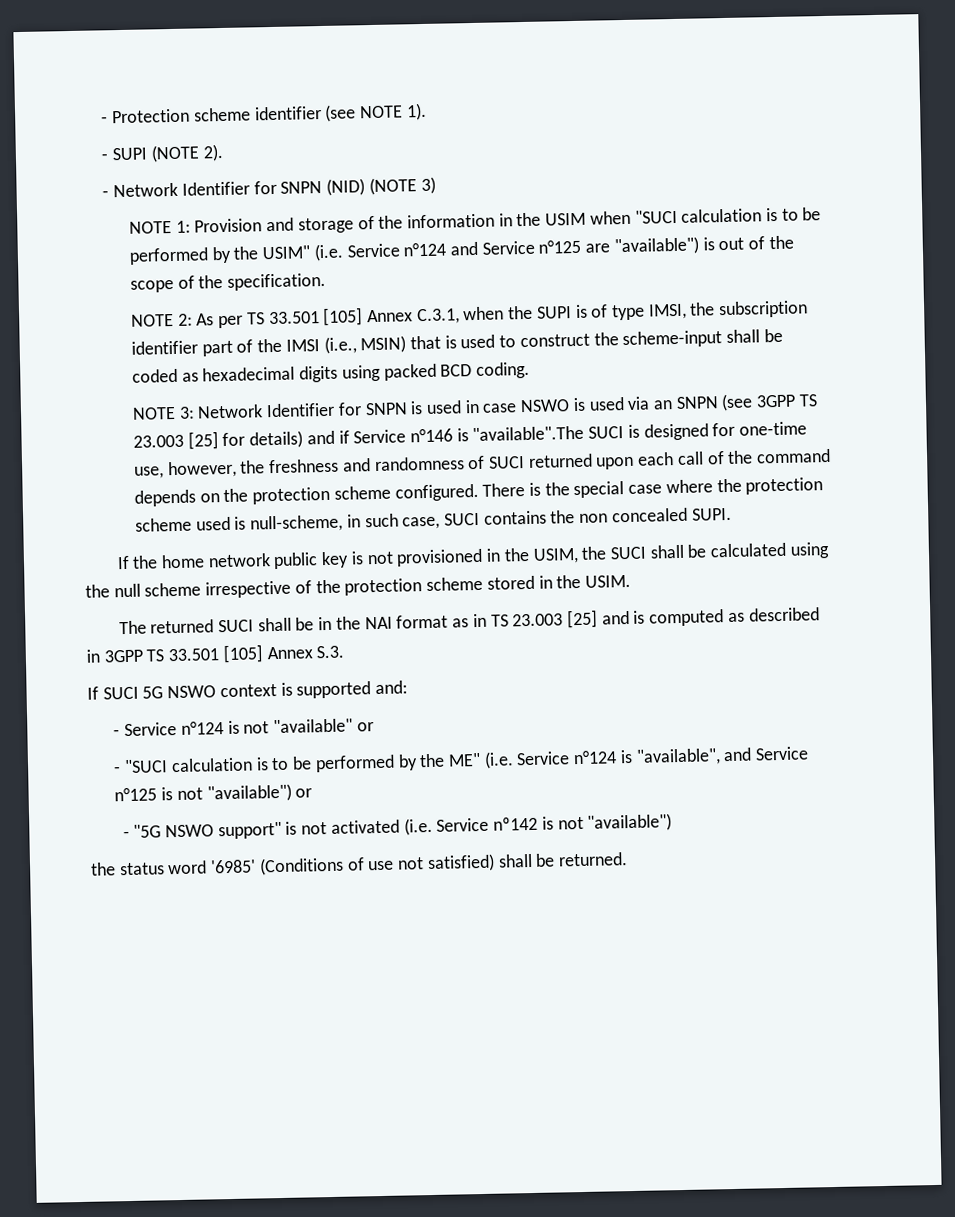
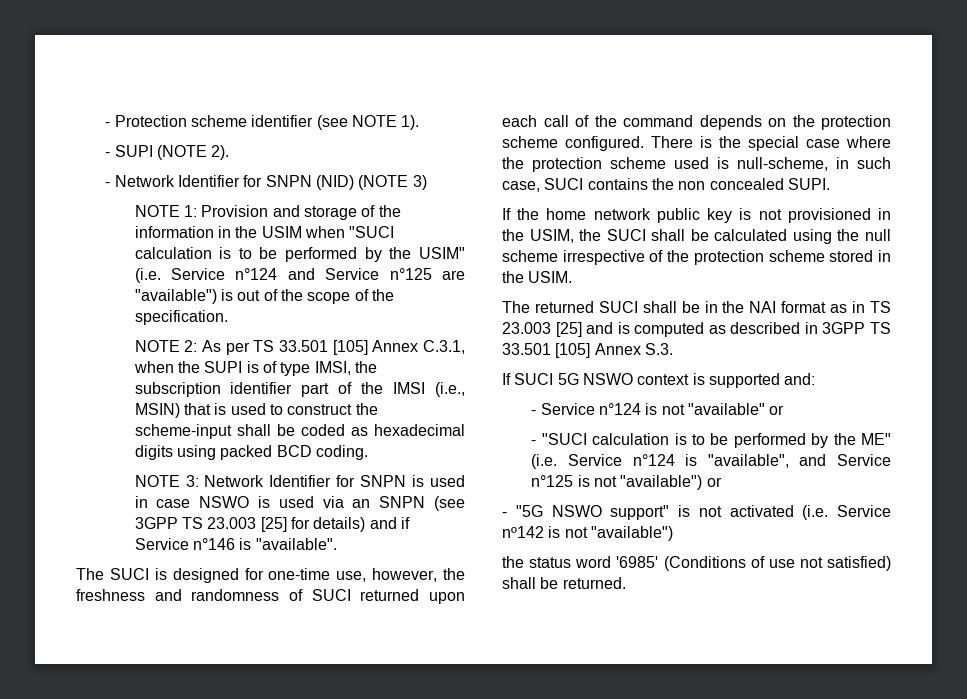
[472,425,585,442] "available".The -> [255,538,337,550] [76,568,104,580] "available". // The

